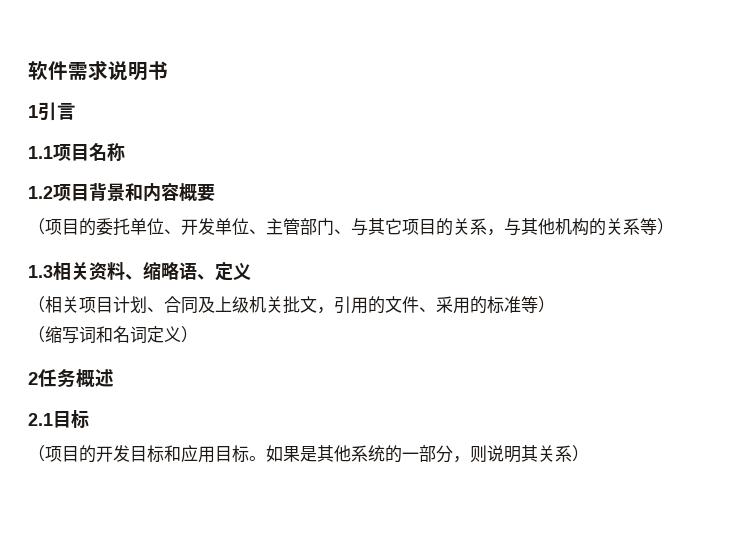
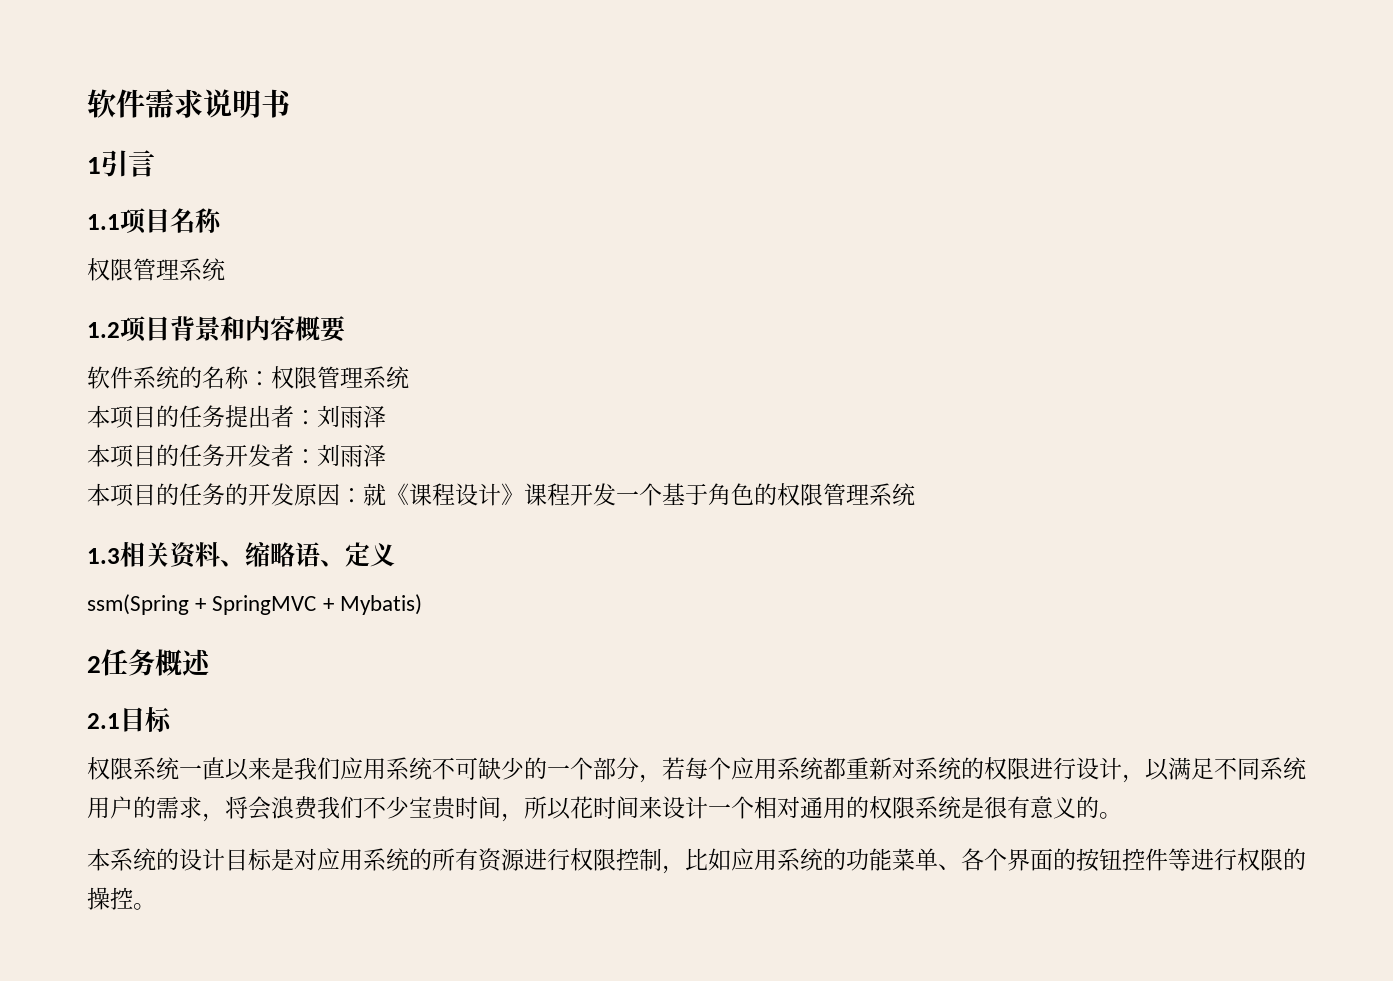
(125, 152) none -> [87,258,225,281] // 权限管理系统
[28,218,674,236] （项目的委托单位、开发单位、主管部门、与其它项目的关系，与其他机构的关系等） -> [87,366,409,389] [87,405,386,429] [87,444,386,468] [87,483,915,507] 软件系统的名称：权限管理系统 // 本项目的任务提出者：刘雨泽 // 本项目的任务开发者：刘雨泽 // 本项目的任务的开发原因：就《课程设计》课程开发一个基于角色的权限管理系统
[28,296,555,314] [28,326,198,344] （相关项目计划、合同及上级机关批文，引用的文件、采用的标准等） // （缩写词和名词定义） -> [87,594,422,615] ssm(Spring + SpringMVC + Mybatis)
[28,445,589,463] （项目的开发目标和应用目标。如果是其他系统的一部分，则说明其关系） -> [87,757,1306,783] [87,796,1122,822] [87,848,1306,874] [87,887,156,910] 权限系统一直以来是我们应用系统不可缺少的一个部分，若每个应用系统都重新对系统的权限进行设计，以满足不同系统用户的需求，将会浪费我们不少宝贵时间，所以花时间来设计一个相对通用的权限系统是很有意义的。 // 本系统的设计目标是对应用系统的所有资源进行权限控制，比如应用系统的功能菜单、各个界面的按钮控件等进行权限的操控。

